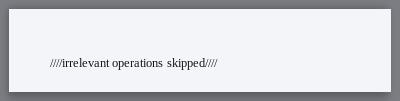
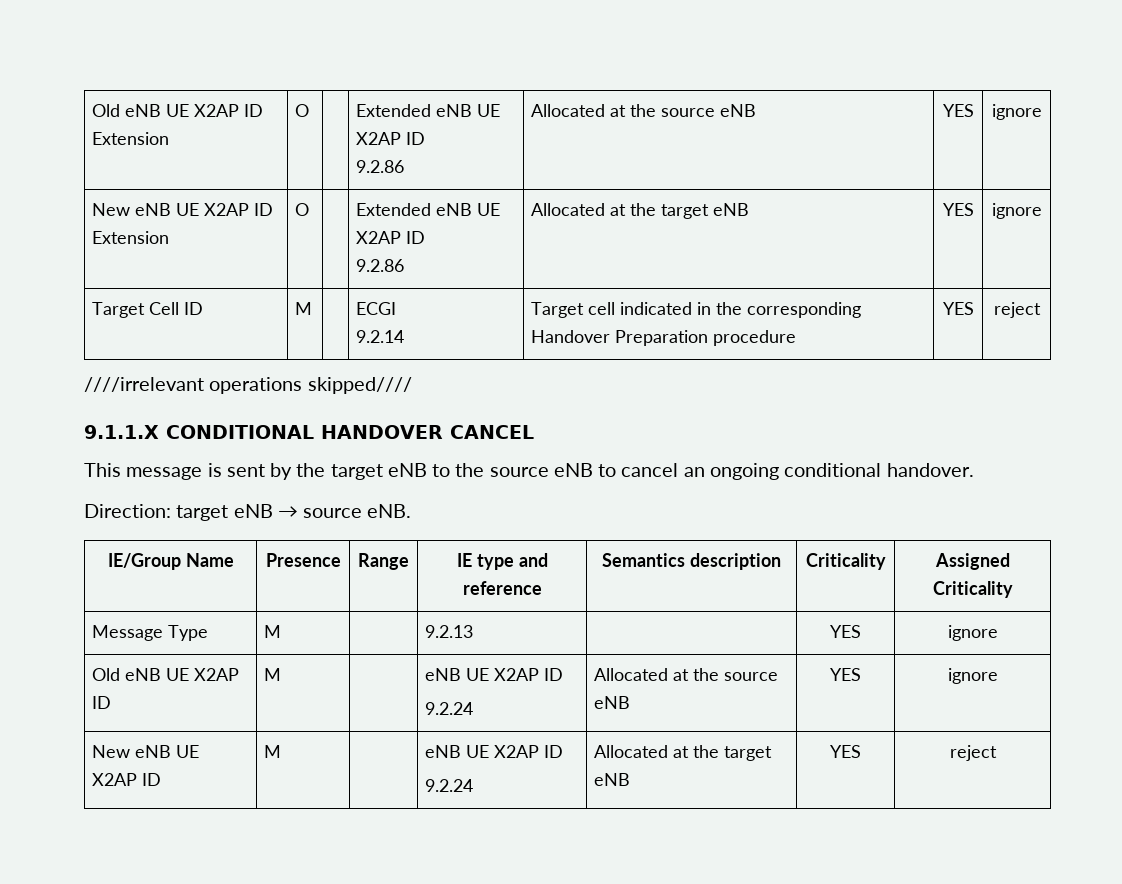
[50,58,218,70] ////irrelevant operations skipped//// -> [92,104,264,117] [92,132,170,145] [295,104,310,117] [356,104,501,117] [356,132,426,145] [356,160,405,173] [531,104,757,117] [942,104,974,117] [991,104,1042,120] [92,203,274,216] [92,231,170,244] [295,203,310,216] [356,203,501,216] [356,231,426,244] [356,259,405,272] [531,203,750,219] [942,203,974,216] [991,203,1042,219] [92,302,204,318] [295,302,313,315] [356,302,397,315] [356,330,405,343] [531,302,862,318] [531,330,797,346] [942,302,974,315] [993,302,1041,318] [84,377,412,394] [84,425,534,439] [84,463,974,480] [84,504,412,521] [107,553,234,570] [265,553,341,567] [358,553,409,570] [456,553,548,570] [462,581,542,595] [602,553,781,570] [805,553,886,570] [934,553,1010,570] [932,581,1013,598] [92,625,209,641] [264,625,282,638] [425,625,474,638] [830,625,861,638] [947,625,998,641] [92,668,240,681] [92,696,112,709] [264,668,282,681] [425,668,564,681] [425,702,474,715] [594,668,779,681] [594,696,631,709] [830,668,861,681] [947,668,998,684] [92,745,200,758] [92,773,162,786] [264,745,282,758] [425,745,564,758] [425,779,474,792] [594,745,773,761] [594,773,631,786] [830,745,861,758] [949,745,997,761] Old eNB UE X2AP ID Extension | O | | Extended eNB UE X2AP ID // 9.2.86 | Allocated at the source eNB | YES | ignore // New eNB UE X2AP ID Extension | O | | Extended eNB UE X2AP ID // 9.2.86 | Allocated at the target eNB | YES | ignore // Target Cell ID | M | | ECGI // 9.2.14 | Target cell indicated in the corresponding Handover Preparation procedure | YES | reject // ////irrelevant operations skipped//// // 9.1.1.X CONDITIONAL HANDOVER CANCEL // This message is sent by the target eNB to the source eNB to cancel an ongoing conditional handover. // Direction: target eNB → source eNB. // IE/Group Name | Presence | Range | IE type and reference | Semantics description | Criticality | Assigned Criticality // Message Type | M | | 9.2.13 | | YES | ignore // Old eNB UE X2AP ID | M | | eNB UE X2AP ID // 9.2.24 | Allocated at the source eNB | YES | ignore // New eNB UE X2AP ID | M | | eNB UE X2AP ID // 9.2.24 | Allocated at the target eNB | YES | reject

